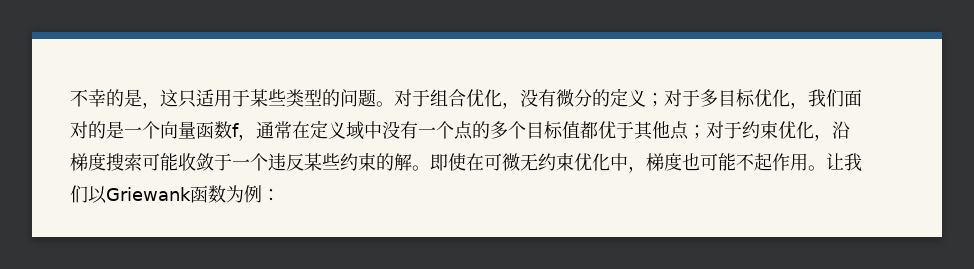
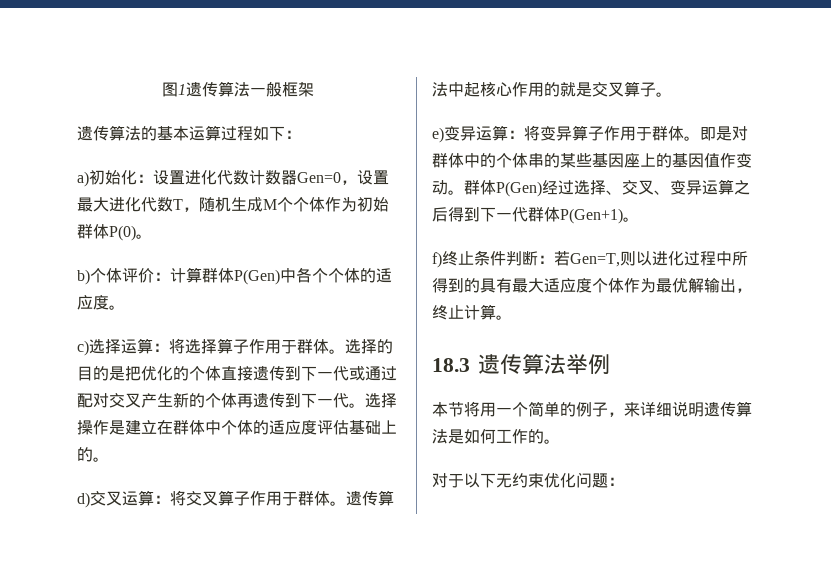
[70,88,862,109] [70,120,850,141] [70,153,862,173] [70,185,262,204] 不幸的是，这只适用于某些类型的问题。对于组合优化，没有微分的定义；对于多目标优化，我们面对的是一个向量函数f，通常在定义域中没有一个点的多个目标值都优于其他点；对于约束优化，沿梯度搜索可能收敛于一个违反某些约束的解。即使在可微无约束优化中，梯度也可能不起作用。让我们以Griewank函数为例 -> [162,81,314,97] [77,125,301,141] [77,170,389,187] [77,197,389,212] [77,224,152,241] [77,267,392,285] [77,295,125,310] [77,338,393,356] [77,366,397,381] [77,392,397,408] [77,420,397,435] [77,447,109,462] [77,490,394,508] [432,81,672,97] [432,125,748,143] [432,153,752,168] [432,179,750,197] [432,207,639,224] [432,250,748,268] [432,278,752,293] [432,304,512,320] [432,354,610,375] [432,401,752,417] [432,429,560,444] [432,472,608,488] 图1遗传算法一般框架 // 遗传算法的基本运算过程如下： // a)初始化：设置进化代数计数器Gen=0，设置最大进化代数T，随机生成M个个体作为初始群体P(0)。 // b)个体评价：计算群体P(Gen)中各个个体的适应度。 // c)选择运算：将选择算子作用于群体。选择的目的是把优化的个体直接遗传到下一代或通过配对交叉产生新的个体再遗传到下一代。选择操作是建立在群体中个体的适应度评估基础上的。 // d)交叉运算：将交叉算子作用于群体。遗传算法中起核心作用的就是交叉算子。 // e)变异运算：将变异算子作用于群体。即是对群体中的个体串的某些基因座上的基因值作变动。群体P(Gen)经过选择、交叉、变异运算之后得到下一代群体P(Gen+1)。 // f)终止条件判断：若Gen=T,则以进化过程中所得到的具有最大适应度个体作为最优解输出，终止计算。 // 18.3遗传算法举例 // 本节将用一个简单的例子，来详细说明遗传算法是如何工作的。 // 对于以下无约束优化问题

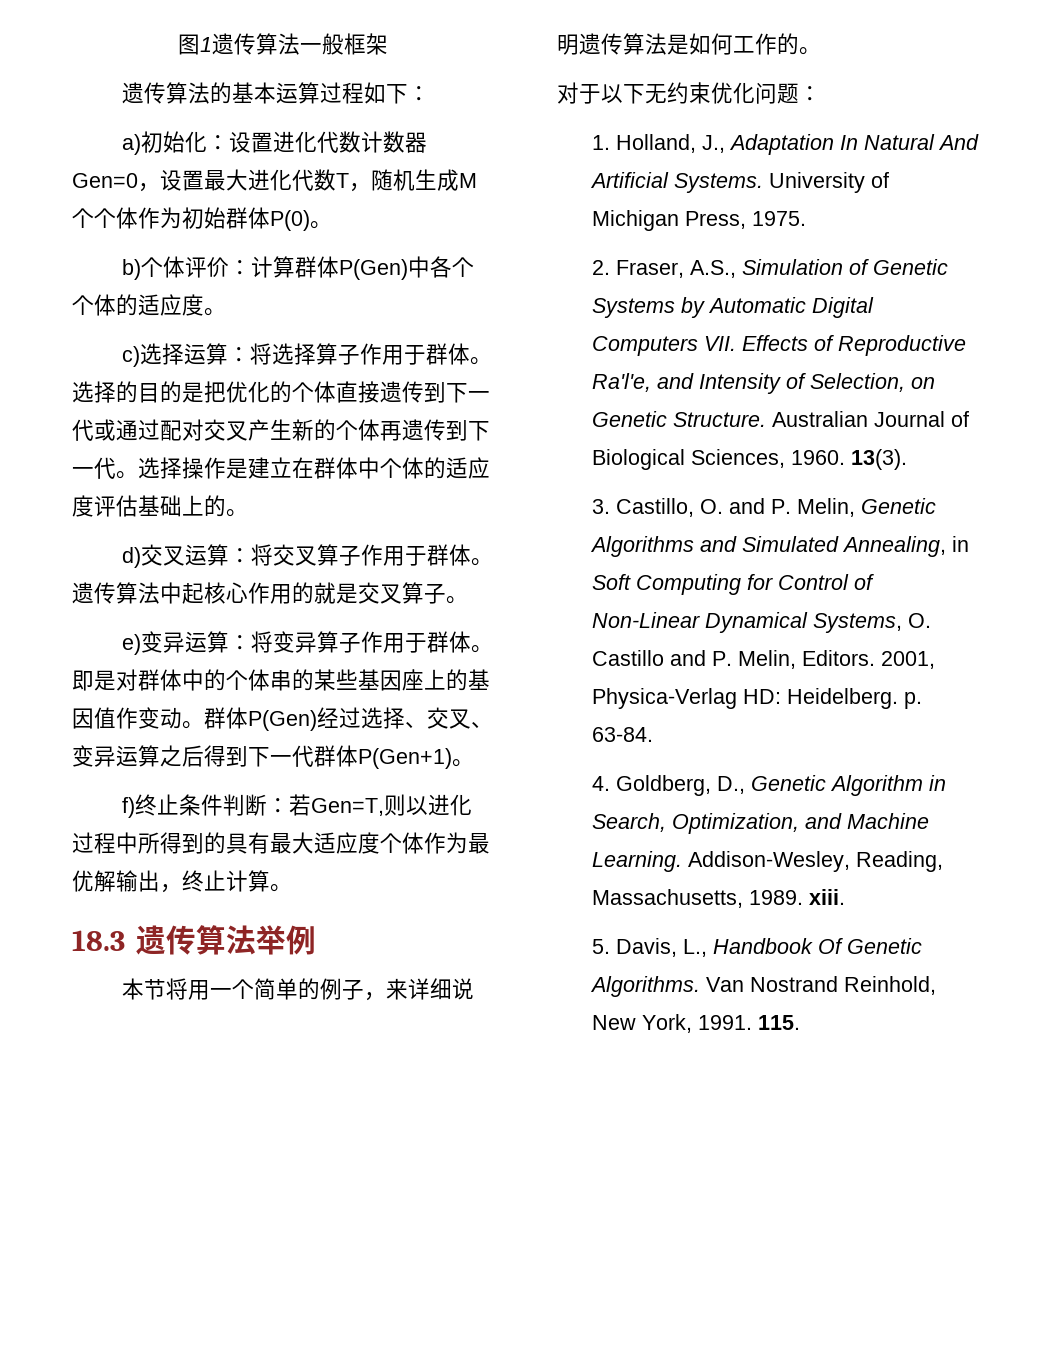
(624, 481) none -> [591,134,979,155] [589,172,889,193] [591,210,806,231] [591,259,948,278] [591,297,874,318] [591,335,966,356] [591,373,935,394] [591,411,969,427] [591,449,907,470] [591,498,936,517] [589,536,969,557] [591,574,874,595] [591,612,931,633] [591,650,935,669] [591,688,922,709] [591,727,653,742] [591,775,946,796] [591,813,929,834] [591,851,943,872] [591,889,845,908] [591,938,922,957] [589,976,936,997] [591,1014,800,1033] // 1. Holland, J., Adaptation In Natural And Artificial Systems. University of Michigan Press, 1975. // 2. Fraser, A.S., Simulation of Genetic Systems by Automatic Digital Computers VII. Effects of Reproductive Ra'l'e, and Intensity of Selection, on Genetic Structure. Australian Journal of Biological Sciences, 1960. 13(3). // 3. Castillo, O. and P. Melin, Genetic Algorithms and Simulated Annealing, in Soft Computing for Control of Non-Linear Dynamical Systems, O. Castillo and P. Melin, Editors. 2001, Physica-Verlag HD: Heidelberg. p. 63-84. // 4. Goldberg, D., Genetic Algorithm in Search, Optimization, and Machine Learning. Addison-Wesley, Reading, Massachusetts, 1989. xiii. // 5. Davis, L., Handbook Of Genetic Algorithms. Van Nostrand Reinhold, New York, 1991. 115.

